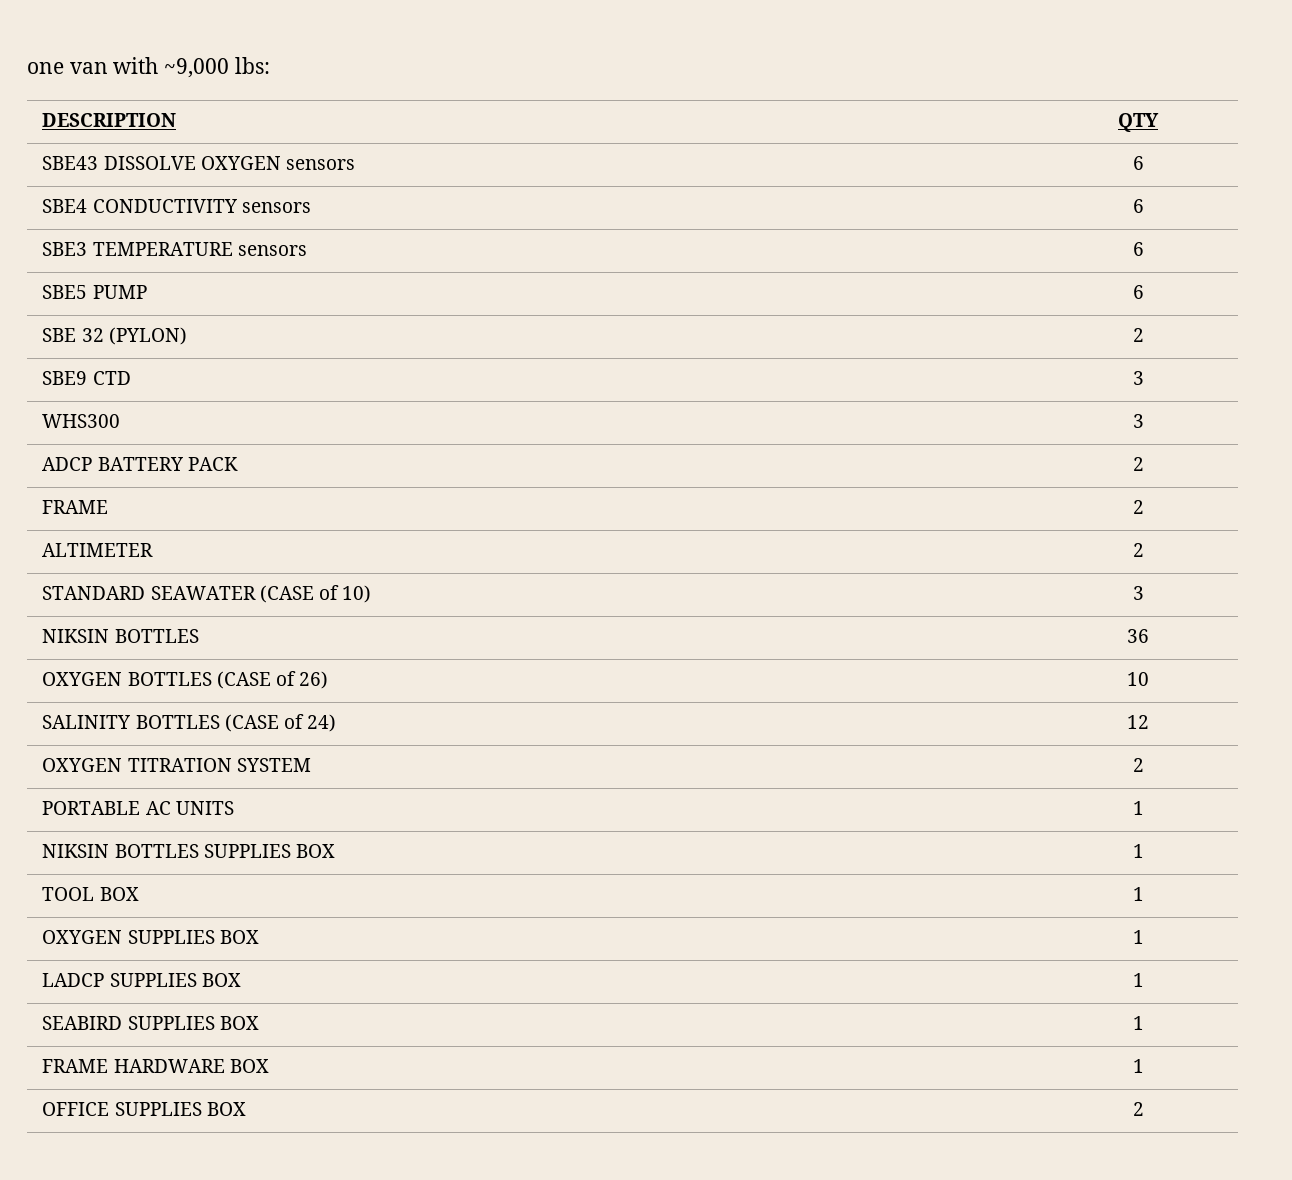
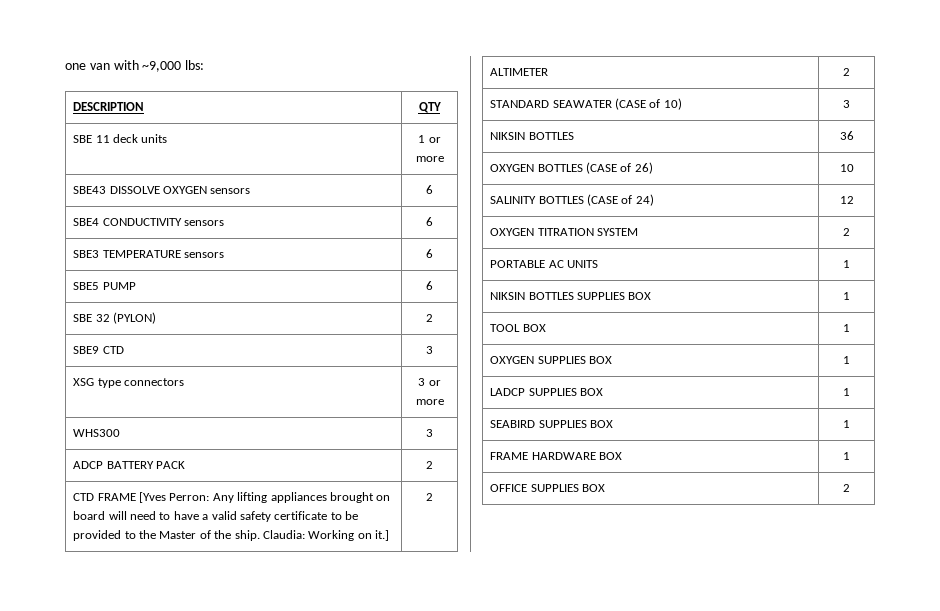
(1159, 122) none -> [73,134,168,143] [418,135,441,143] [415,156,444,162] // SBE 11 deck units | 1 or more
(1144, 378) none -> [73,378,185,388] [418,378,441,386] [415,399,444,405] // XSG type connectors | 3 or more
[42,500,109,514] FRAME -> [73,492,391,503] [73,511,359,522] [73,530,390,541] CTD FRAME [Yves Perron: Any lifting appliances brought on board will need to have a valid safety certificate to be provided to the Master of the ship. Claudia: Working on it.]

